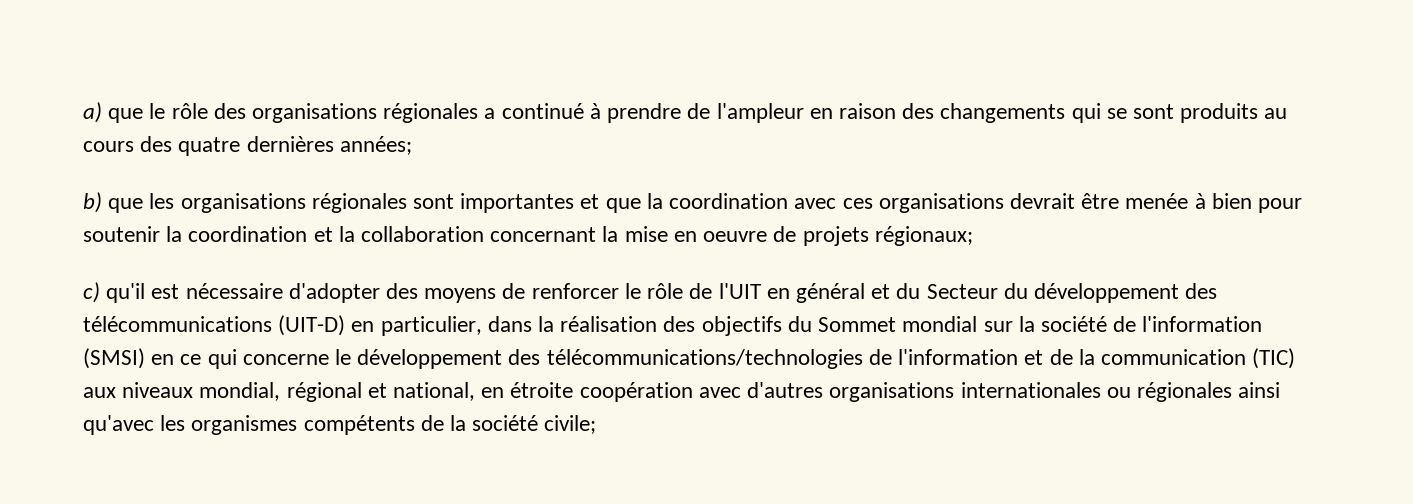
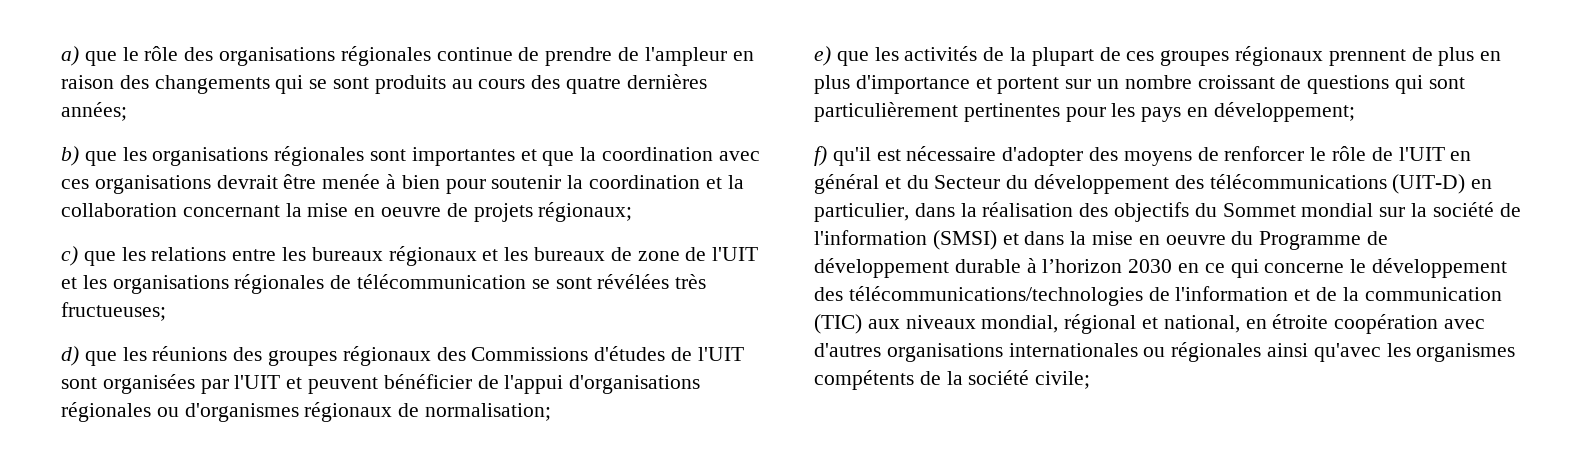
[484,103,601,119] a continué à -> [436,47,540,61] continue de
(100, 292) none -> [83,246,759,266] [61,274,707,294] [61,302,166,321] [61,346,744,366] [61,374,701,394] [61,402,552,422] [814,46,1502,66] [814,75,1465,94] [814,102,1355,122] [814,146,827,166] que les relations entre les bureaux régionaux et les bureaux de zone de l'UIT et les organisations régionales de télécommunication se sont révélées très fructueuses; // d) que les réunions des groupes régionaux des Commissions d'études de l'UIT sont organisées par l'UIT et peuvent bénéficier de l'appui d'organisations régionales ou d'organismes régionaux de normalisation; // e) que les activités de la plupart de ces groupes régionaux prennent de plus en plus d'importance et portent sur un nombre croissant de questions qui sont particulièrement pertinentes pour les pays en développement; // f)
(145, 358) none -> [1002,231,1389,250] [814,258,1173,278] et dans la mise en oeuvre du Programme de développement durable à l’horizon 2030

